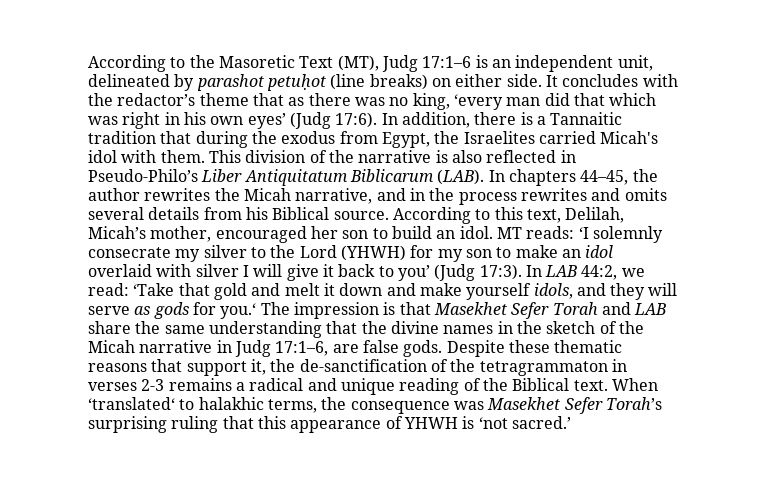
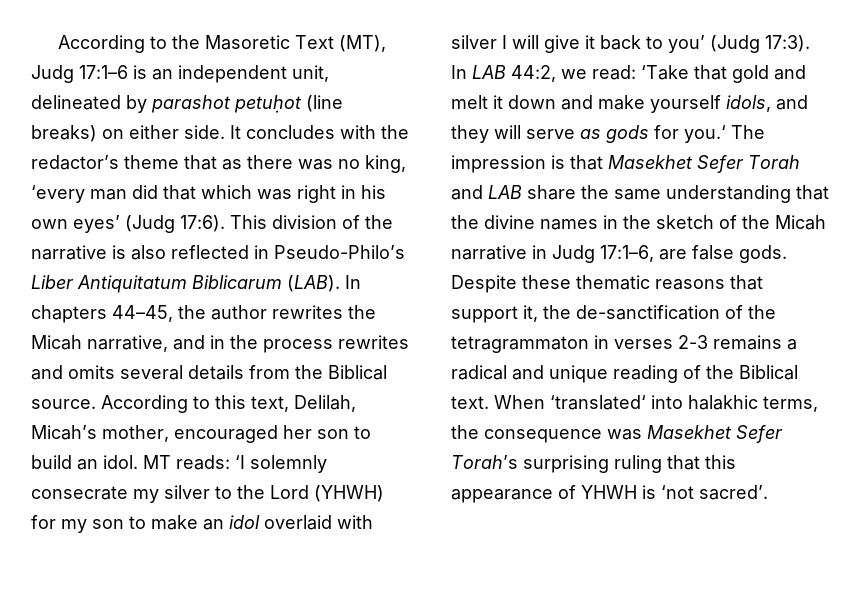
[381,112,623,128] [88,131,659,148] [88,150,205,163] In addition, there is a Tannaitic tradition that during the exodus from Egypt, the Israelites carried Micah's idol with them. -> (225, 223) none
[245,207,268,220] his -> [295,365,323,379] the
[179,399,195,410] to -> [651,395,683,409] into
[511,416,571,429] sacred.’ -> [699,485,768,500] sacred’.

